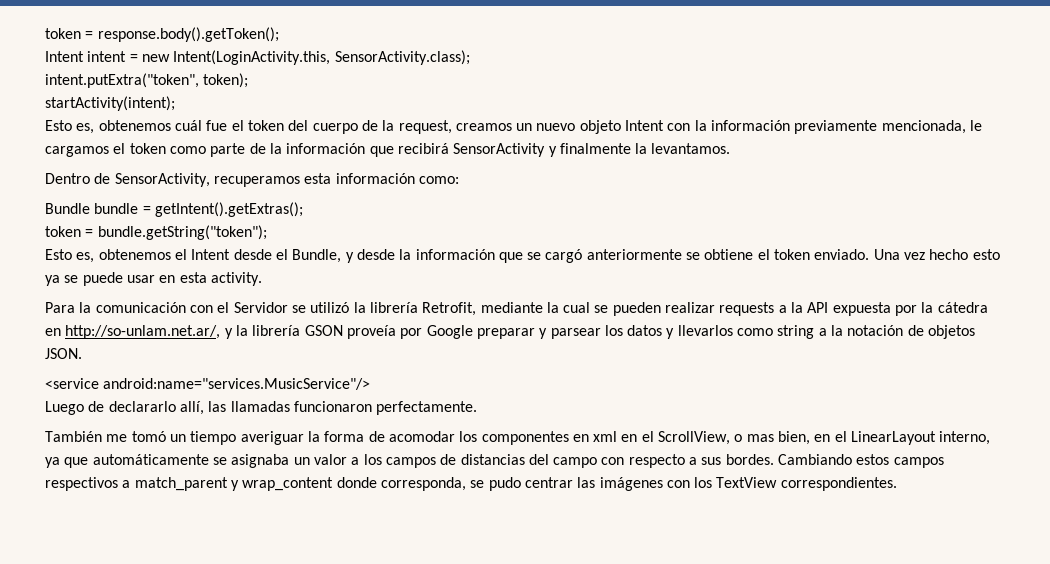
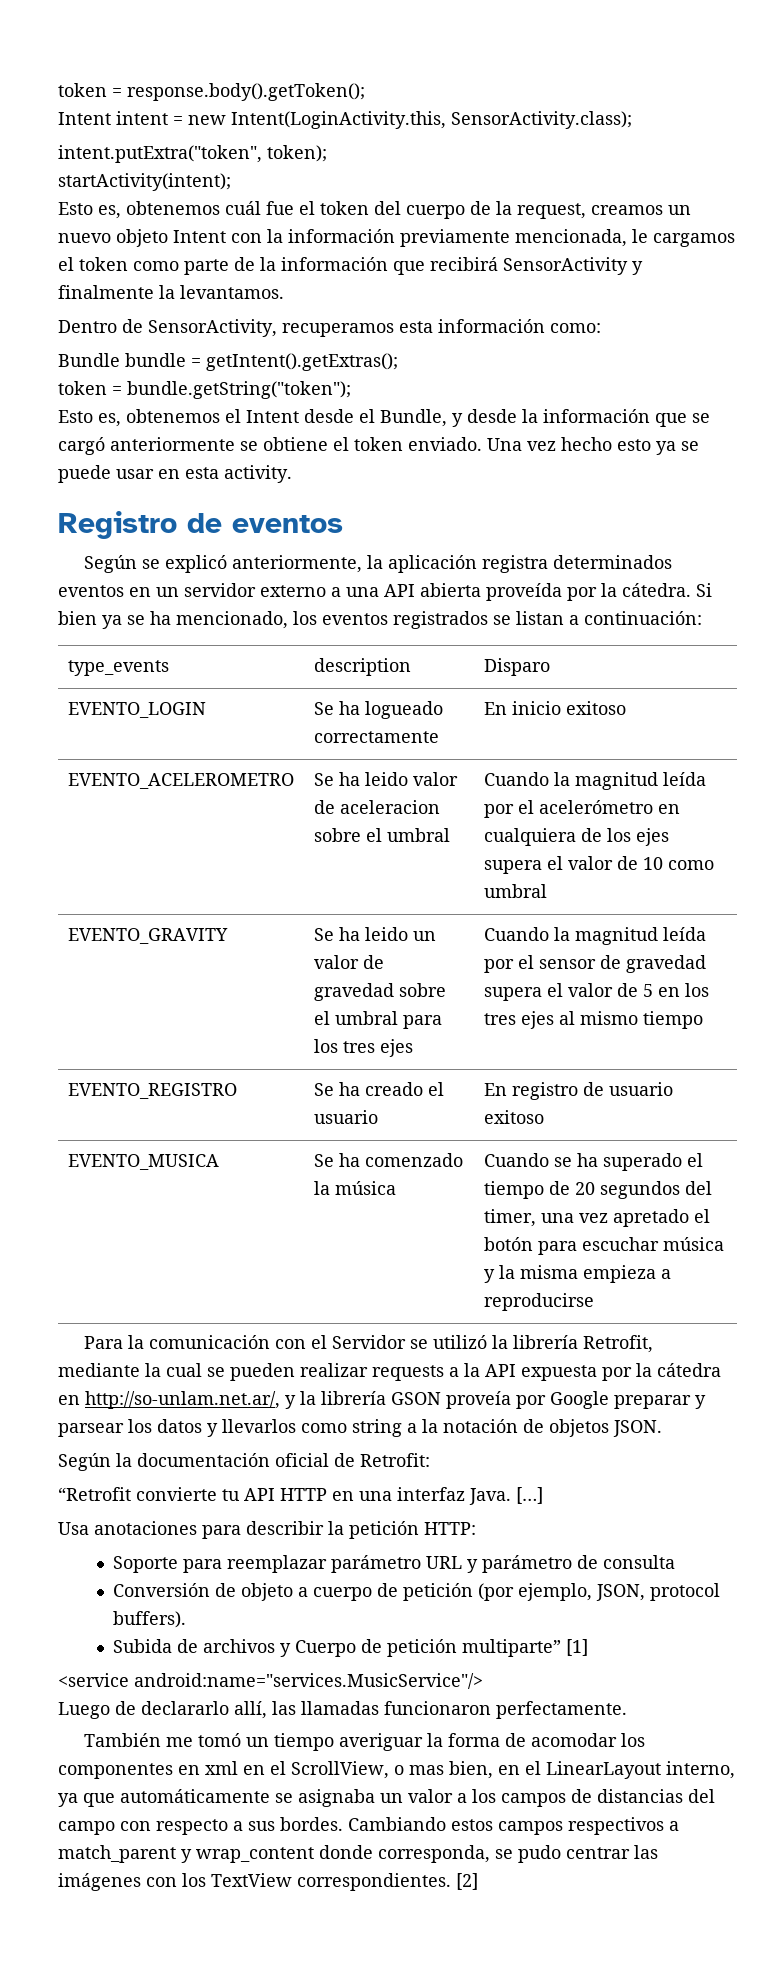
(262, 279) none -> [58,511,343,539] [83,555,672,573] [58,583,712,601] [58,611,702,629] [67,660,169,676] [313,658,411,676] [483,658,550,676] [67,702,206,718] [313,701,443,719] [313,731,439,743] [483,701,626,715] [67,773,294,789] [313,772,458,786] [313,800,440,814] [313,828,450,842] [483,772,706,790] [483,800,680,818] [483,828,669,846] [483,856,714,874] [483,884,547,898] [67,928,228,944] [313,927,436,941] [313,955,384,969] [313,983,446,1001] [313,1011,442,1029] [313,1039,413,1057] [483,927,706,945] [483,955,706,973] [483,983,709,1001] [483,1011,703,1029] [67,1083,237,1099] [313,1082,444,1096] [313,1110,378,1124] [483,1082,673,1100] [483,1110,544,1124] [67,1154,219,1170] [313,1153,463,1167] [313,1181,396,1195] [483,1153,703,1171] [483,1181,712,1199] [483,1209,710,1227] [483,1237,724,1255] [483,1265,671,1283] [483,1293,594,1311] // Registro de eventos // Según se explicó anteriormente, la aplicación registra determinados eventos en un servidor externo a una API abierta proveída por la cátedra. Si bien ya se ha mencionado, los eventos registrados se listan a continuación: // type_events | description | Disparo // EVENTO_LOGIN | Se ha logueado correctamente | En inicio exitoso // EVENTO_ACELEROMETRO | Se ha leido valor de aceleracion sobre el umbral | Cuando la magnitud leída por el acelerómetro en cualquiera de los ejes supera el valor de 10 como umbral // EVENTO_GRAVITY | Se ha leido un valor de gravedad sobre el umbral para los tres ejes | Cuando la magnitud leída por el sensor de gravedad supera el valor de 5 en los tres ejes al mismo tiempo // EVENTO_REGISTRO | Se ha creado el usuario | En registro de usuario exitoso // EVENTO_MUSICA | Se ha comenzado la música | Cuando se ha superado el tiempo de 20 segundos del timer, una vez apretado el botón para escuchar música y la misma empieza a reproducirse
(82, 353) none -> [58,1453,430,1471] [58,1487,543,1505] [58,1521,476,1539] [113,1555,676,1573] [113,1583,721,1601] [113,1611,187,1628] [113,1639,589,1657] // Según la documentación oficial de Retrofit: // “Retrofit convierte tu API HTTP en una interfaz Java. […] // Usa anotaciones para describir la petición HTTP: // Soporte para reemplazar parámetro URL y parámetro de consulta // Conversión de objeto a cuerpo de petición (por ejemplo, JSON, protocol buffers). // Subida de archivos y Cuerpo de petición multiparte” [1]
(897, 484) none -> [456,1873,478,1890] [2]

